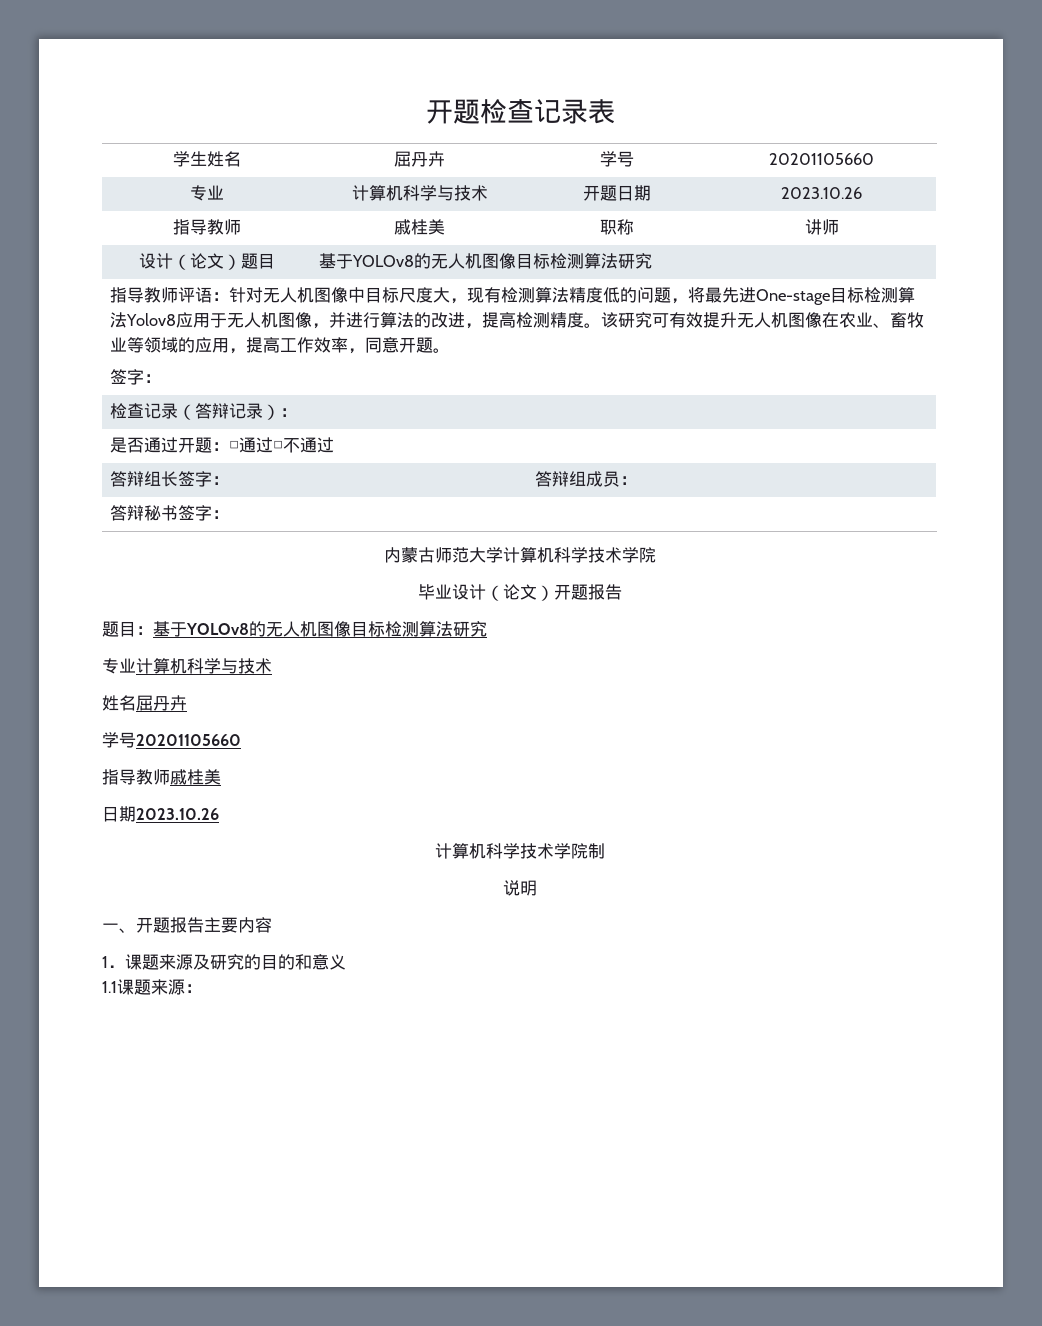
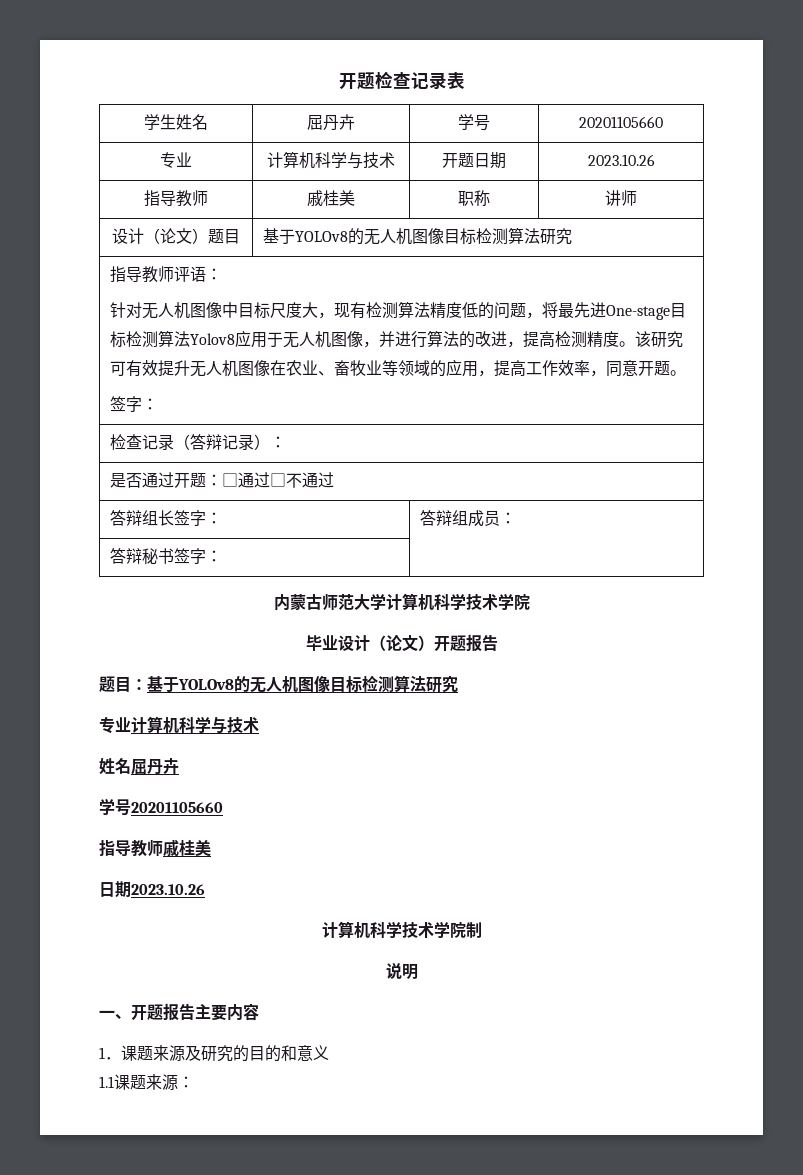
(230, 296) none -> (222, 274) //

